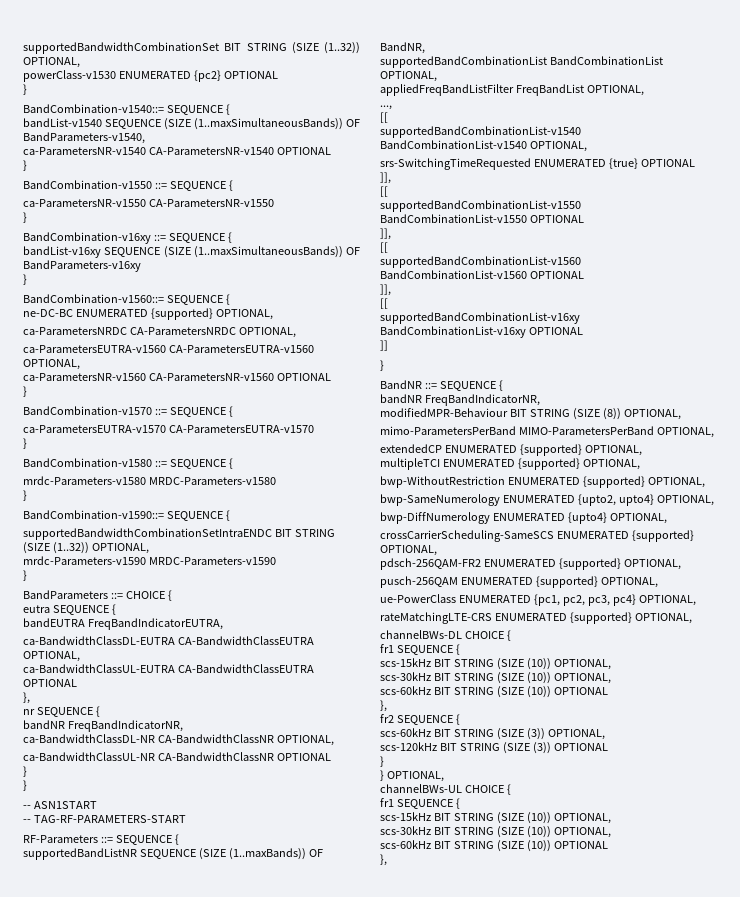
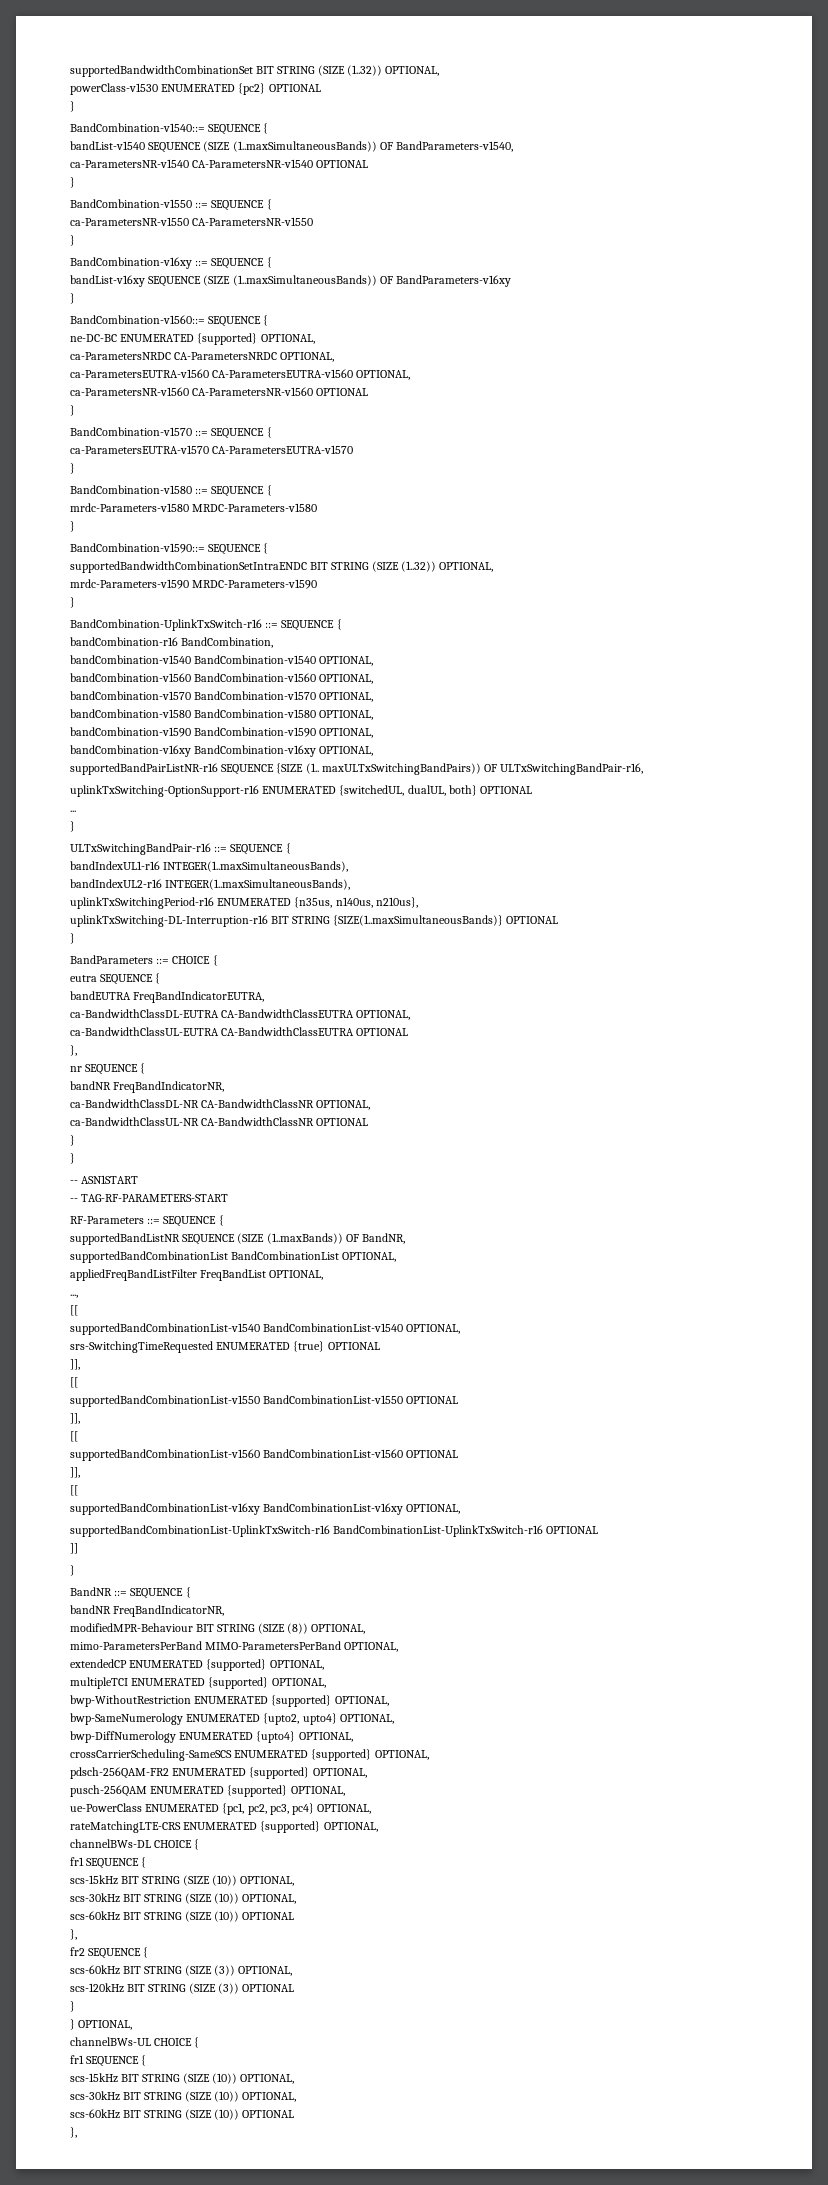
(27, 575) none -> [70,619,342,631] [70,637,274,648] [70,655,374,666] [70,673,374,684] [70,691,374,702] [70,709,374,720] [70,727,374,738] [70,745,374,757] [70,763,644,775] [70,785,533,797] [70,810,76,812] [70,821,75,832] [70,843,291,855] [70,861,349,872] [70,879,351,890] [70,897,418,909] [70,915,558,927] [70,933,75,944] // BandCombination-UplinkTxSwitch-r16 ::= SEQUENCE { // bandCombination-r16 BandCombination, // bandCombination-v1540 BandCombination-v1540 OPTIONAL, // bandCombination-v1560 BandCombination-v1560 OPTIONAL, // bandCombination-v1570 BandCombination-v1570 OPTIONAL, // bandCombination-v1580 BandCombination-v1580 OPTIONAL, // bandCombination-v1590 BandCombination-v1590 OPTIONAL, // bandCombination-v16xy BandCombination-v16xy OPTIONAL, // supportedBandPairListNR-r16 SEQUENCE {SIZE (1.. maxULTxSwitchingBandPairs)) OF ULTxSwitchingBandPair-r16, // uplinkTxSwitching-OptionSupport-r16 ENUMERATED {switchedUL, dualUL, both} OPTIONAL // ... // } // ULTxSwitchingBandPair-r16 ::= SEQUENCE { // bandIndexUL1-r16 INTEGER(1..maxSimultaneousBands), // bandIndexUL2-r16 INTEGER(1..maxSimultaneousBands), // uplinkTxSwitchingPeriod-r16 ENUMERATED {n35us, n140us, n210us}, // uplinkTxSwitching-DL-Interruption-r16 BIT STRING {SIZE(1..maxSimultaneousBands)} OPTIONAL // }
(526, 332) none -> [406,1504,461,1514] [70,1525,544,1537] OPTIONAL, // supportedBandCombinationList-UplinkTxSwitch-r16 BandCombinationList-UplinkTxSwitch-r16

